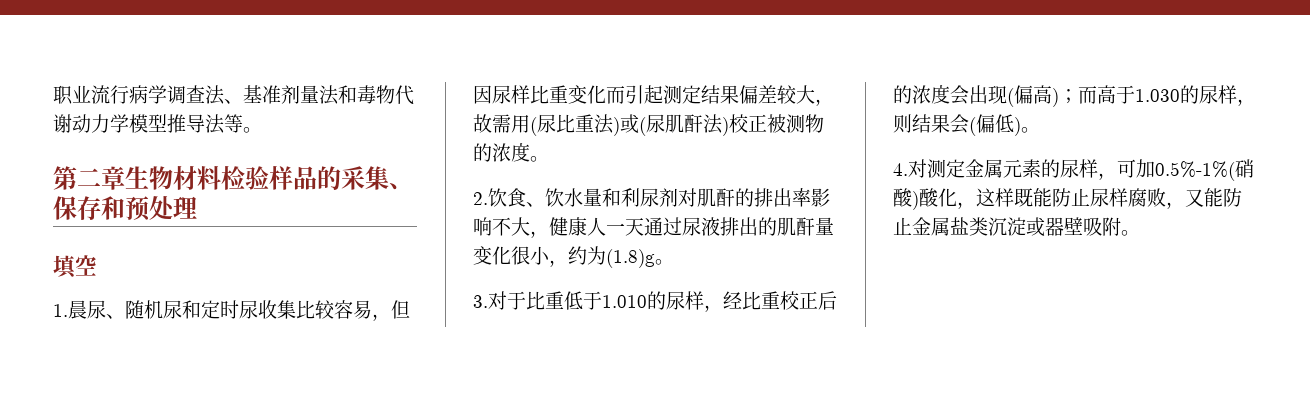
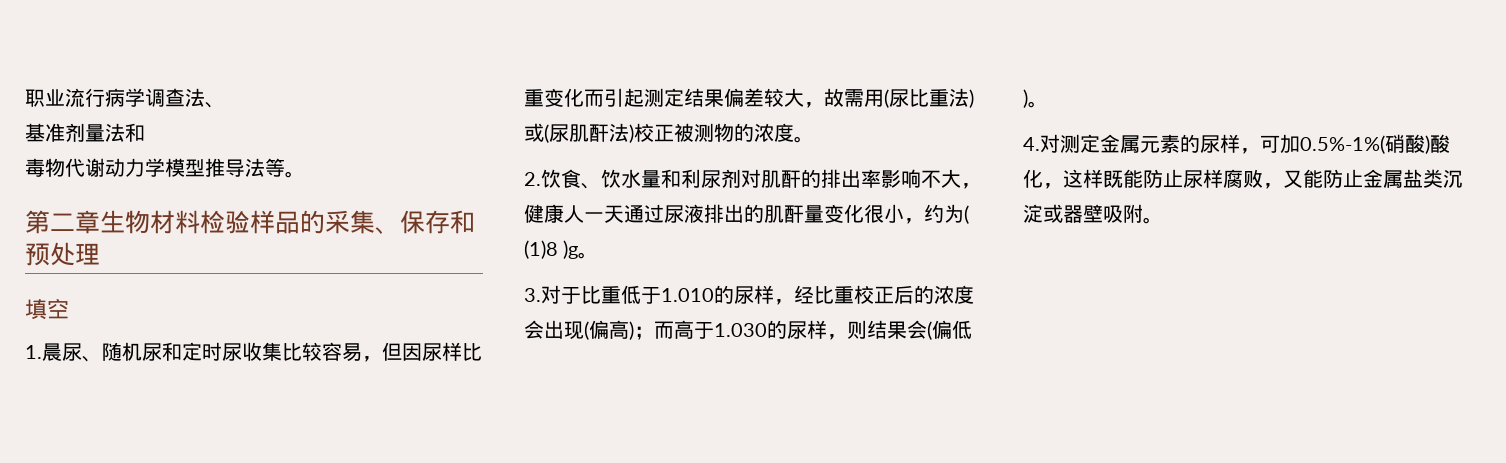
(243, 101) none -> (225, 105) //
(357, 94) none -> (145, 132) //
[606,249,655,268] (1.8)g -> [964,205,969,224] [524,240,579,259] ( (1)8 )g

